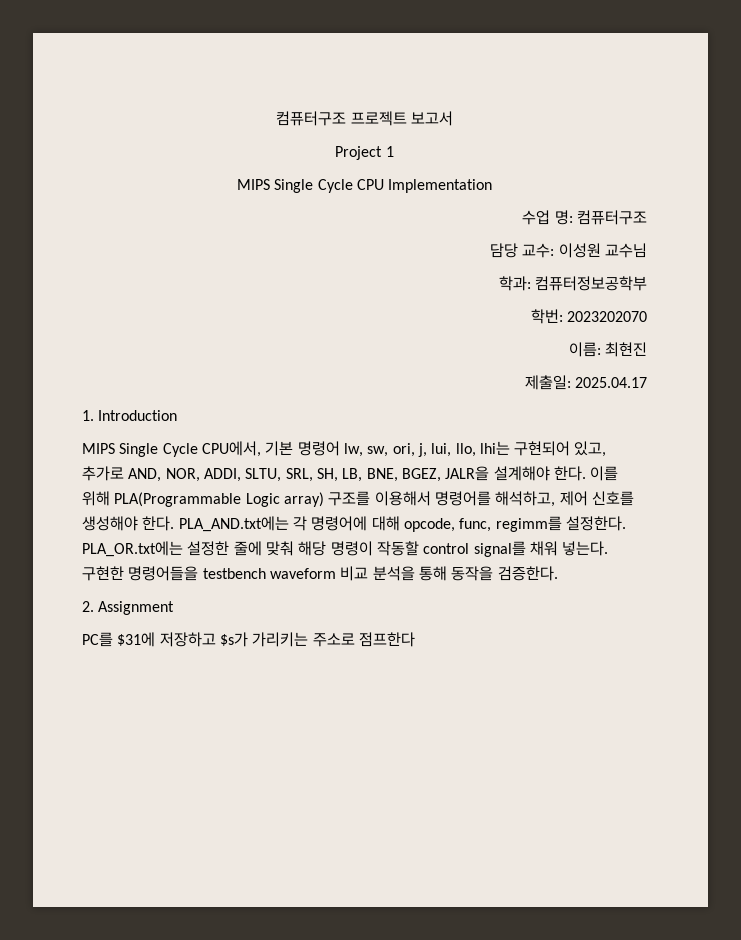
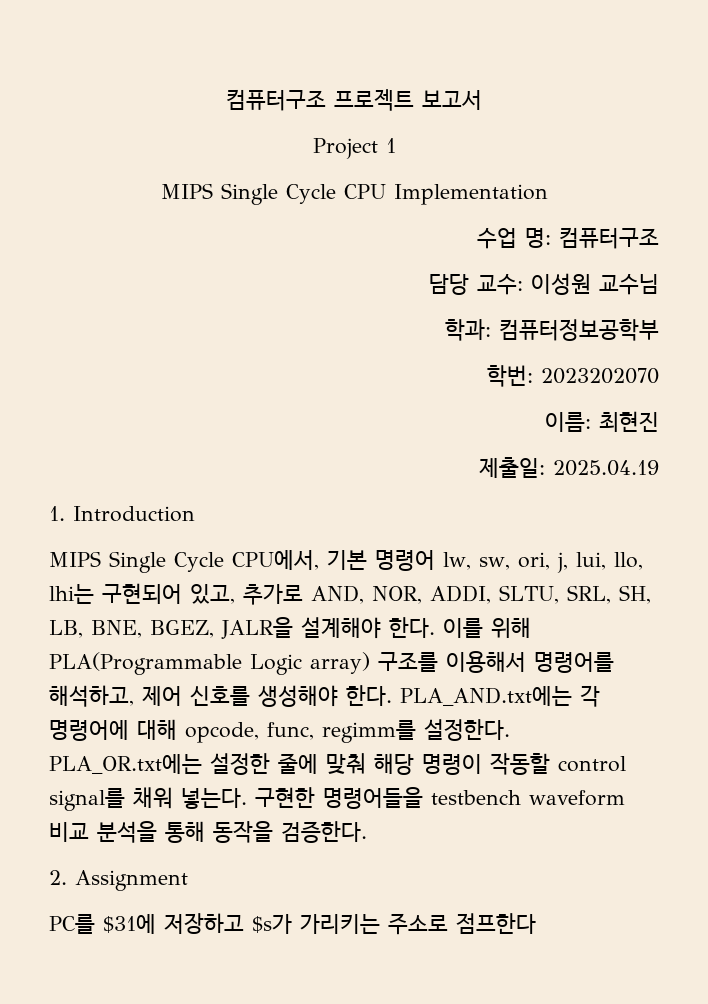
[575,377,647,388] 2025.04.17 -> [553,460,659,476] 2025.04.19

